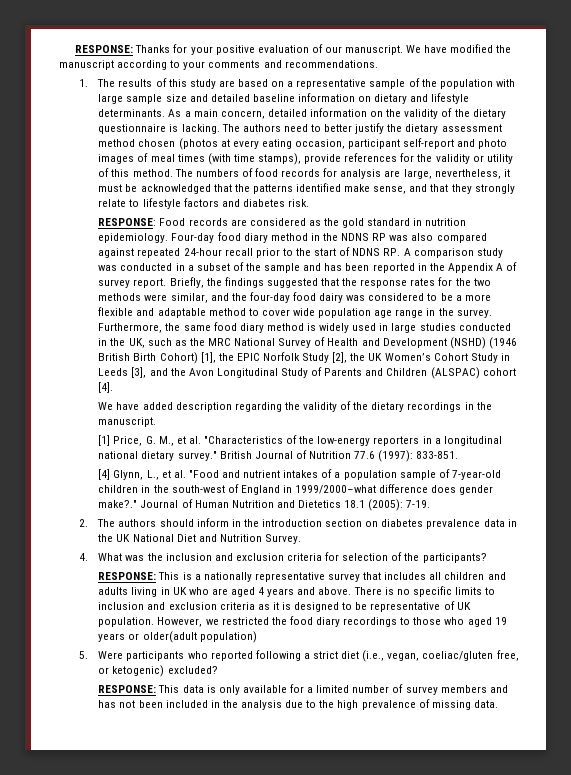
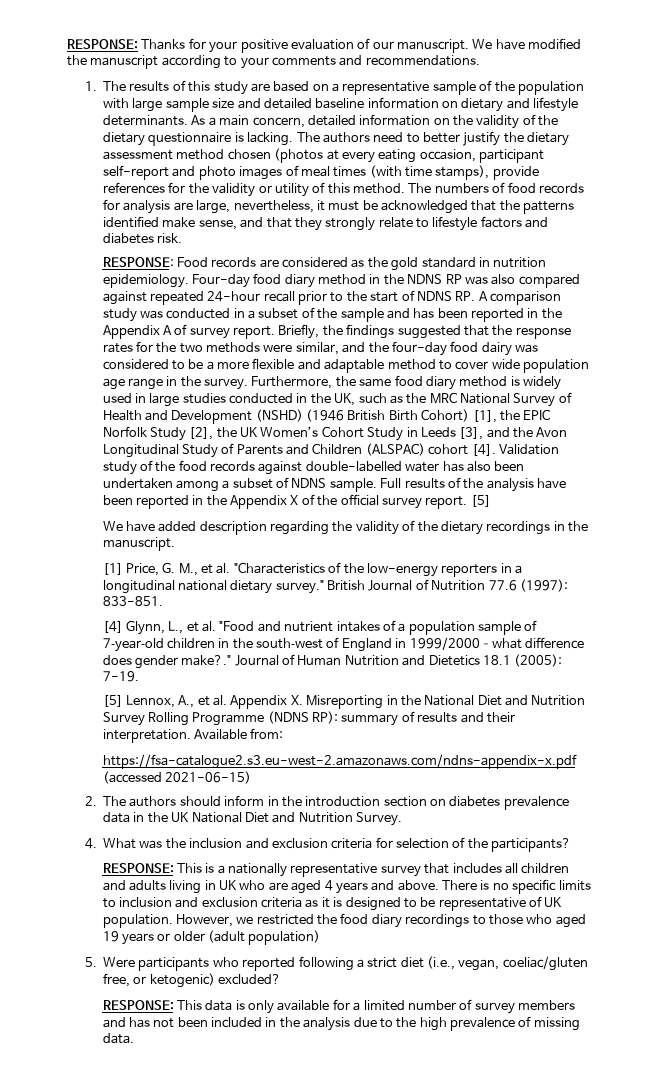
(114, 387) none -> [498,444,559,455] [102,460,525,475] [102,477,566,492] [102,494,491,509] Validation study of the food records against double-labelled water has also been undertaken among a subset of NDNS sample. Full results of the analysis have been reported in the Appendix X of the official survey report. [5]
(431, 504) none -> [102,695,586,709] [102,711,515,726] [102,728,284,743] [102,754,577,769] [102,771,251,784] // [5] Lennox, A., et al. Appendix X. Misreporting in the National Diet and Nutrition Survey Rolling Programme (NDNS RP): summary of results and their interpretation. Available from: // https://fsa-catalogue2.s3.eu-west-2.amazonaws.com/ndns-appendix-x.pdf (accessed 2021-06-15)
[142,631,197,643] older(adult -> [173,930,245,943] older (adult

